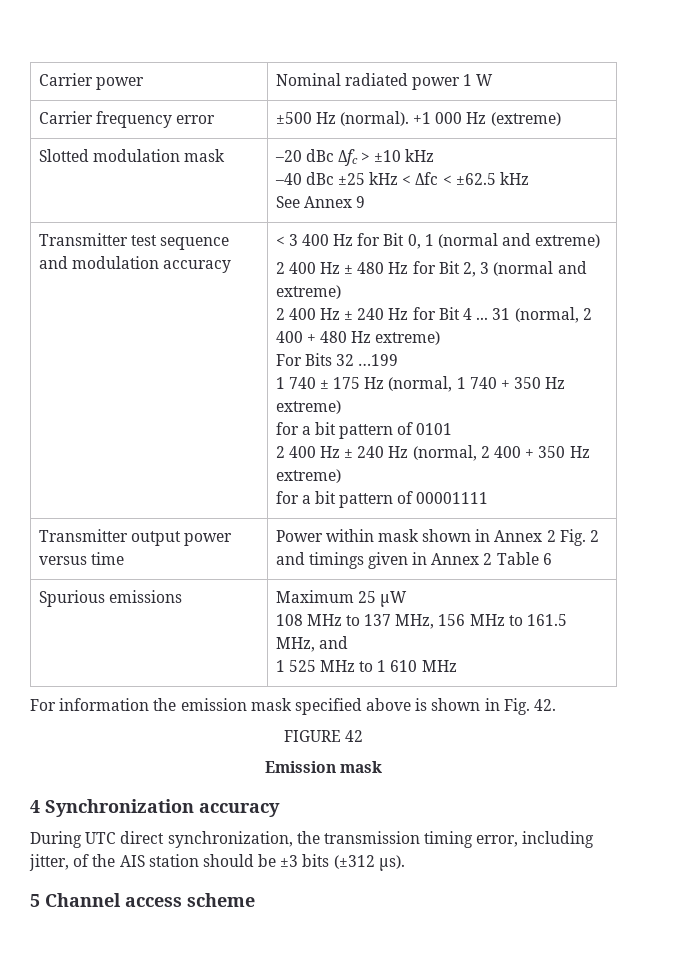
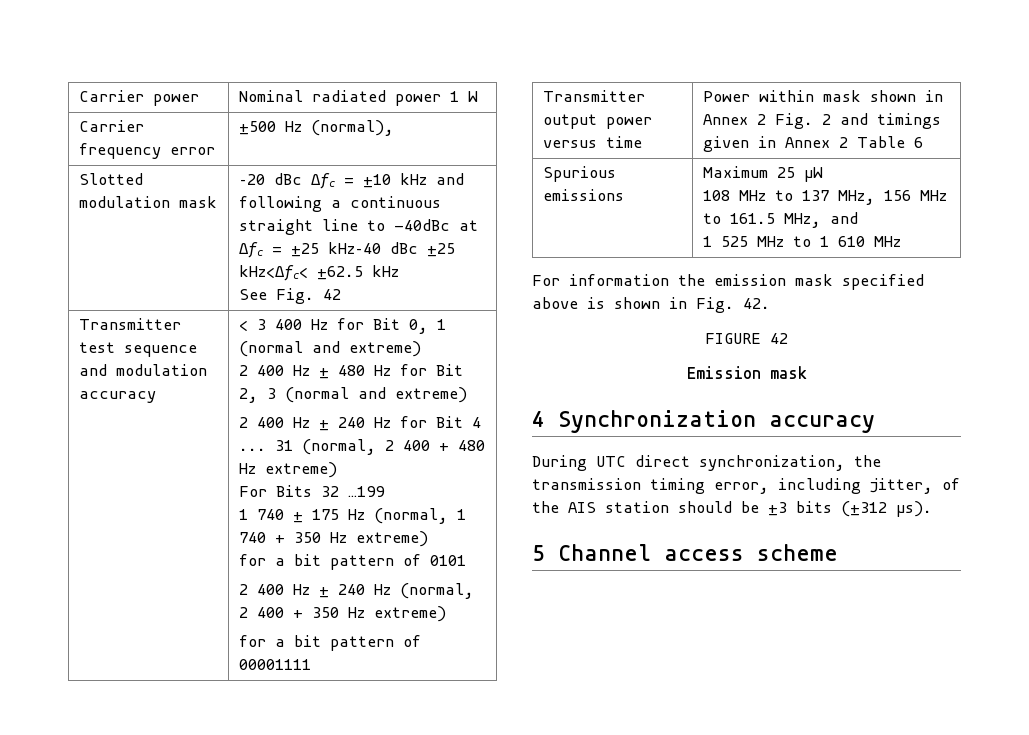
[339,111,561,126] (normal). +1 000 Hz (extreme) -> [311,120,395,136] (normal),
[361,152,371,162] > -> [344,178,355,185] =
[274,172,452,185] // –40 dBc ±25 kHz < Δfc < -> [436,173,465,185] [239,196,442,212] [239,219,479,235] [239,242,456,258] [239,265,309,281] and following a continuous straight line to -40dBc at Δfc = ±25 kHz–40 dBc ±25 kHz<Δfc<
[303,196,365,208] Annex 9 -> [276,288,342,304] Fig. 42

